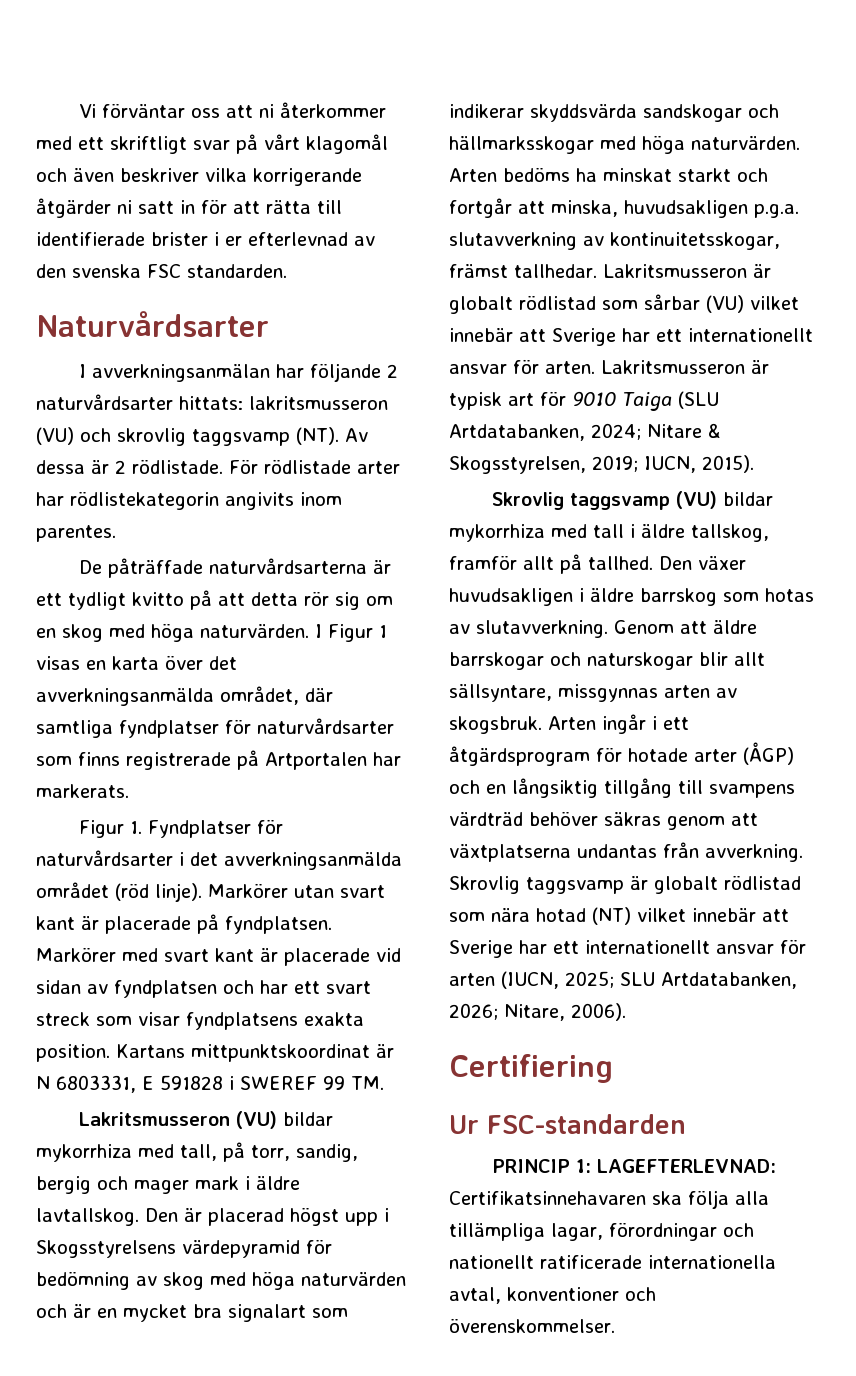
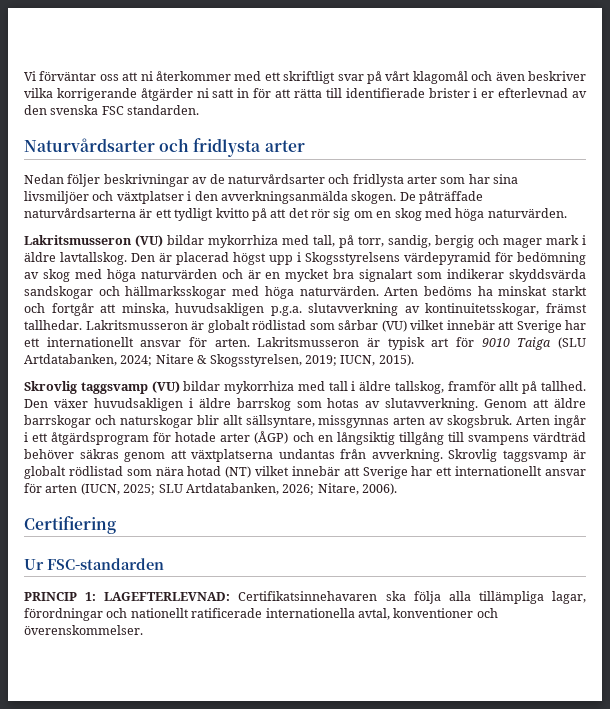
[78,363,398,382] [36,394,388,410] [36,427,368,446] [36,459,400,474] [36,491,342,510] [36,525,116,542] // I avverkningsanmälan har följande 2 naturvårdsarter hittats: lakritsmusseron (VU) och skrovlig taggsvamp (NT). Av dessa är 2 rödlistade. För rödlistade arter har rödlistekategorin angivits inom parentes. // -> [159,138,305,157] [24,174,519,187] [24,191,397,204] och fridlysta arter // Nedan följer beskrivningar av de naturvårdsarter och fridlysta arter som har sina livsmiljöer och växtplatser i den avverkningsanmälda skogen.
[251,592,298,606] detta -> [288,208,309,218] det
[315,624,387,642] [36,655,237,670] [36,686,333,706] [36,718,394,738] [36,750,401,770] [36,784,129,798] [78,819,283,838] [36,850,402,870] [36,882,385,902] [36,914,332,934] [36,947,401,966] [36,980,371,998] [36,1012,364,1030] [36,1044,394,1062] [36,1075,384,1093] I Figur 1 visas en karta över det avverkningsanmälda området, där samtliga fyndplatser för naturvårdsarter som finns registrerade på Artportalen har markerats. // Figur 1. Fyndplatser för naturvårdsarter i det avverkningsanmälda området (röd linje). Markörer utan svart kant är placerade på fyndplatsen. Markörer med svart kant är placerade vid sidan av fyndplatsen och har ett svart streck som visar fyndplatsens exakta position. Kartans mittpunktskoordinat är N 6803331, E 591828 i SWEREF 99 TM. -> (567, 213) none

